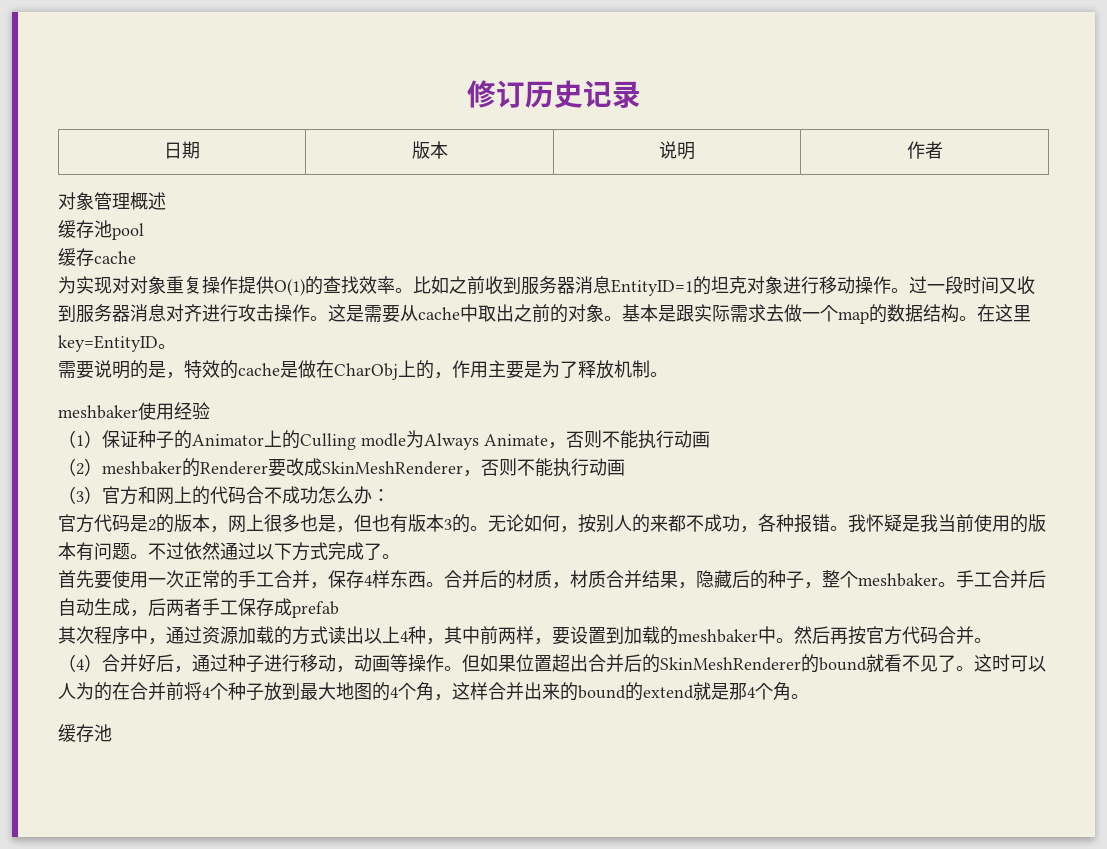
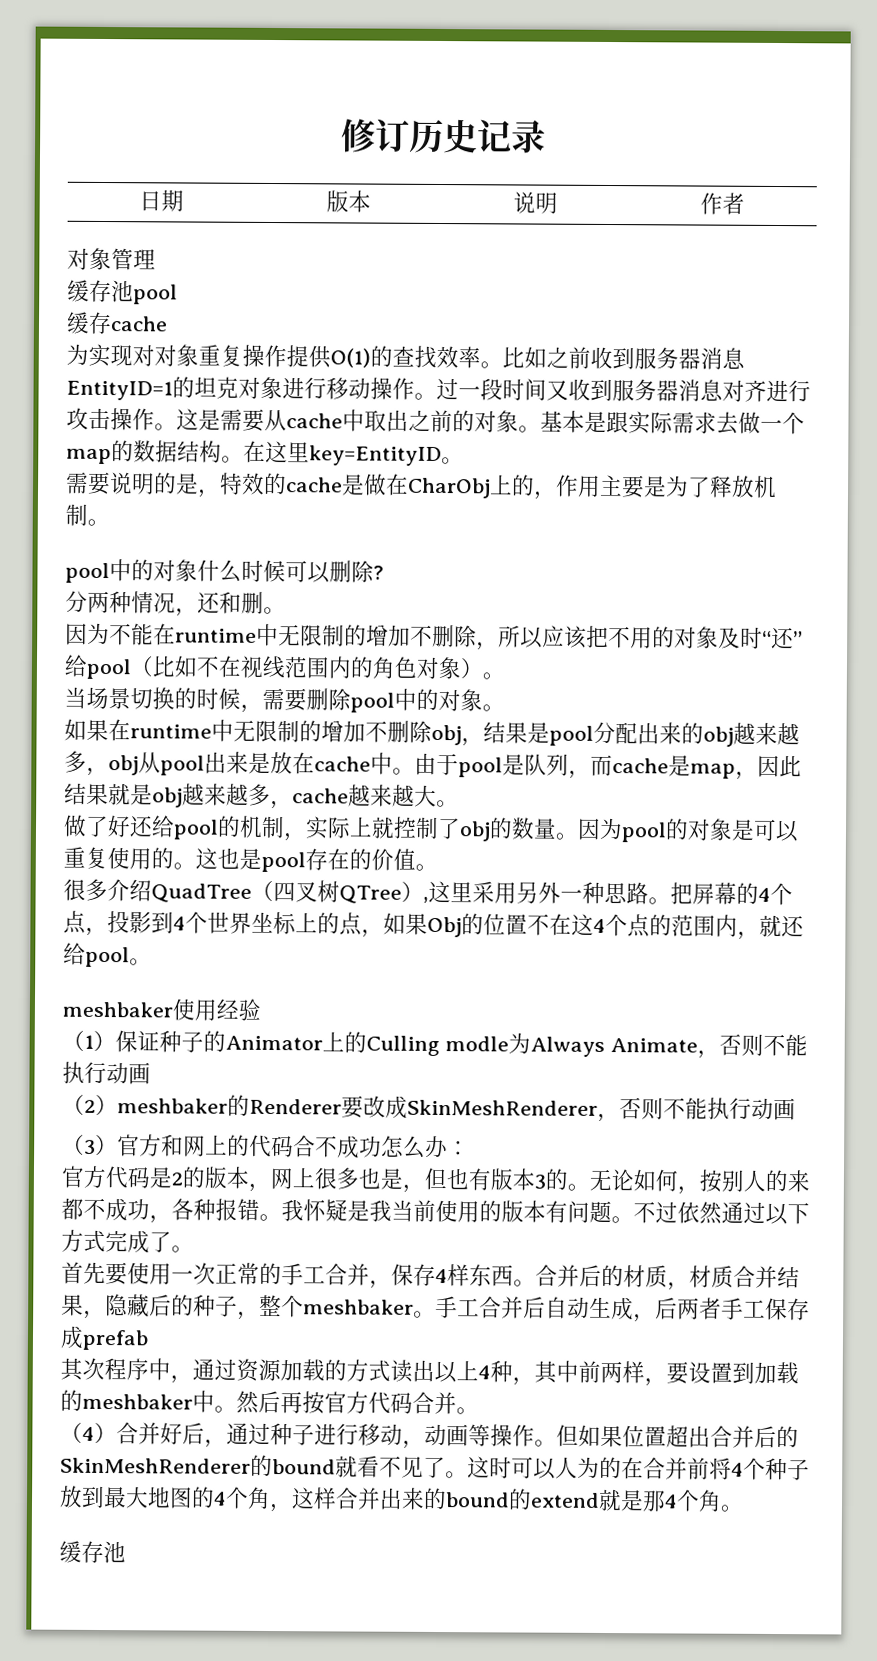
[130,192,166,210] 概述 -> (156, 259) none
(668, 374) none -> [65,559,384,584] [65,590,286,617] [65,622,803,651] [64,654,505,680] [64,686,505,713] [64,718,800,747] [64,750,802,780] [64,782,459,810] [63,814,799,843] [63,846,438,873] [63,878,793,906] [63,910,804,940] [63,942,152,968] // pool中的对象什么时候可以删除? // 分两种情况，还和删。 // 因为不能在runtime中无限制的增加不删除，所以应该把不用的对象及时“还”给pool（比如不在视线范围内的角色对象）。 // 当场景切换的时候，需要删除pool中的对象。 // 如果在runtime中无限制的增加不删除obj，结果是pool分配出来的obj越来越多，obj从pool出来是放在cache中。由于pool是队列，而cache是map，因此结果就是obj越来越多，cache越来越大。 // 做了好还给pool的机制，实际上就控制了obj的数量。因为pool的对象是可以重复使用的。这也是pool存在的价值。 // 很多介绍QuadTree（四叉树QTree）,这里采用另外一种思路。把屏幕的4个点，投影到4个世界坐标上的点，如果Obj的位置不在这4个点的范围内，就还给pool。

